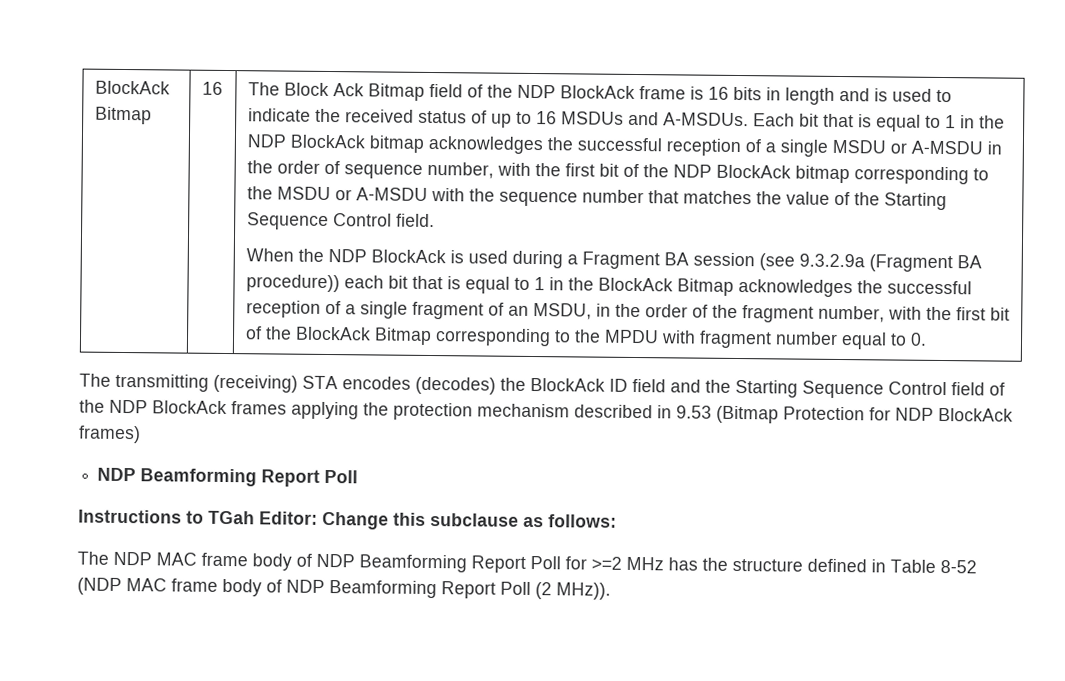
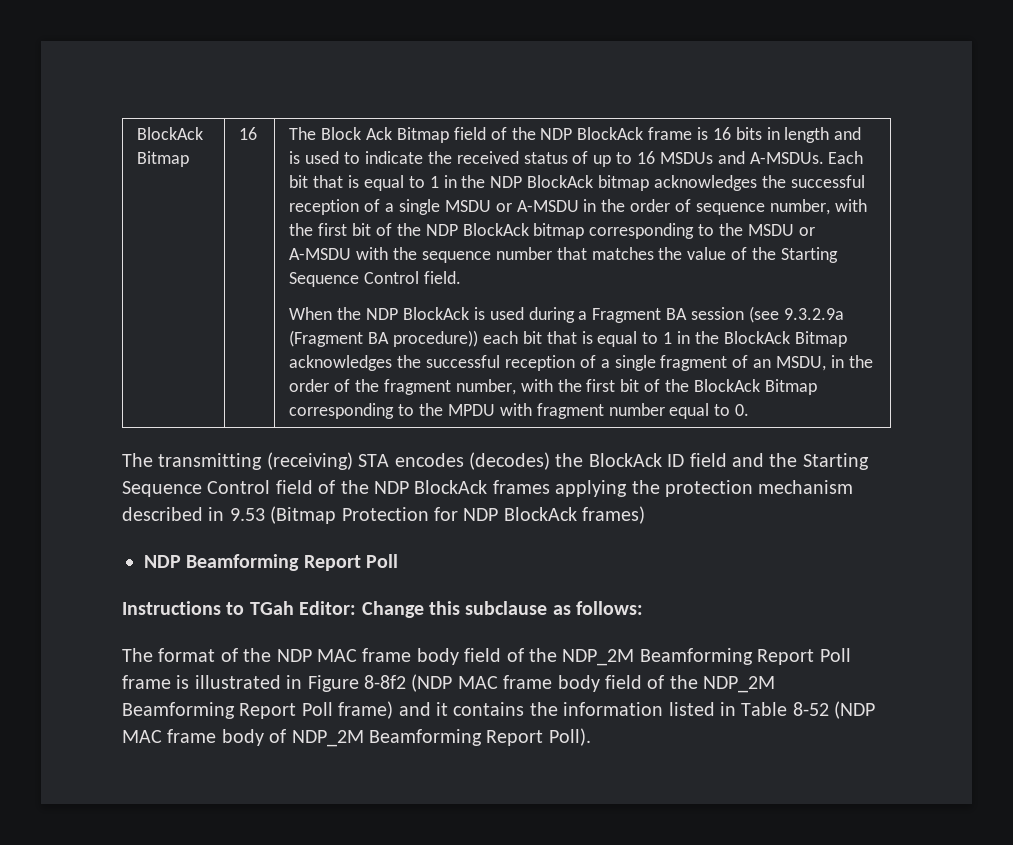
(109, 558) none -> [158,648,272,662] format of the
[296,553,867,573] of NDP Beamforming Report Poll for >=2 MHz has the structure defined -> [464,648,851,666] [122,674,776,693] [122,701,715,719] field of the NDP_2M Beamforming Report Poll frame is illustrated in Figure 8-8f2 (NDP MAC frame body field of the NDP_2M Beamforming Report Poll frame) and it contains the information listed
[286,579,611,600] NDP Beamforming Report Poll (2 MHz)). -> [291,728,591,747] NDP_2M Beamforming Report Poll).

